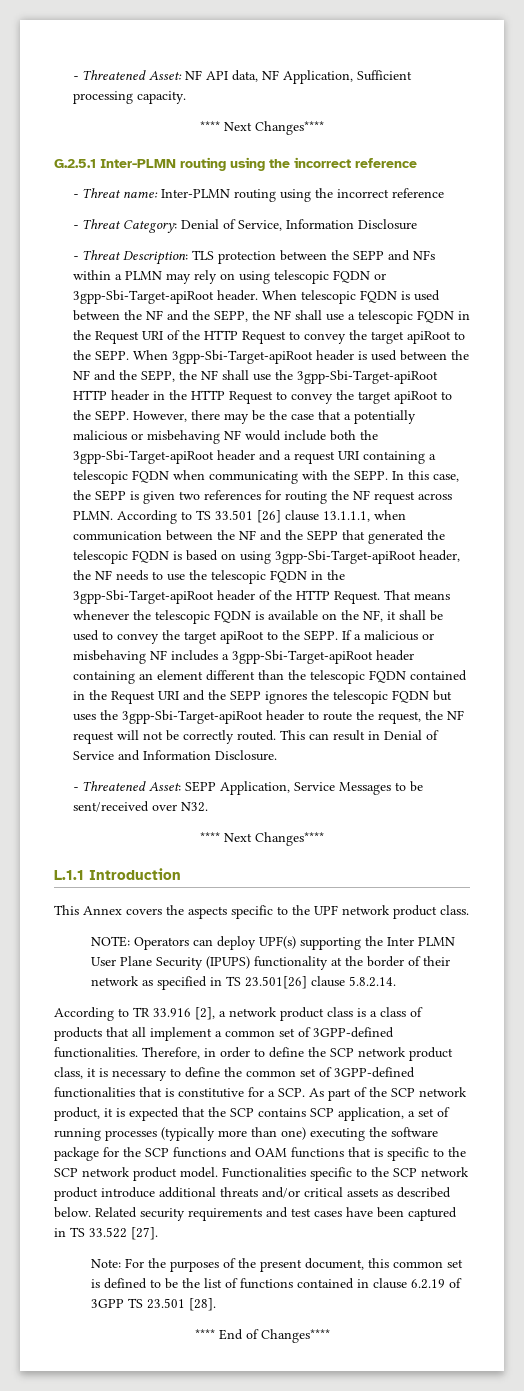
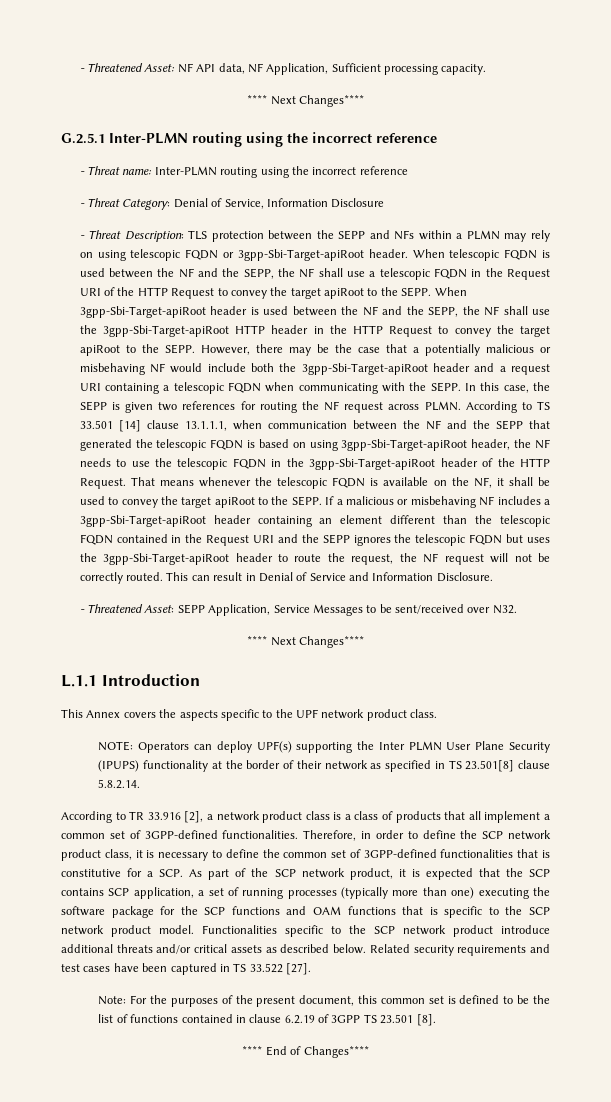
[256,510,281,523] [26] -> [118,420,141,432] [14]
[245,976,308,989] 23.501[26] -> [465,760,515,772] 23.501[8]
[189,1298,217,1311] [28]. -> [416,1014,436,1026] [8].

